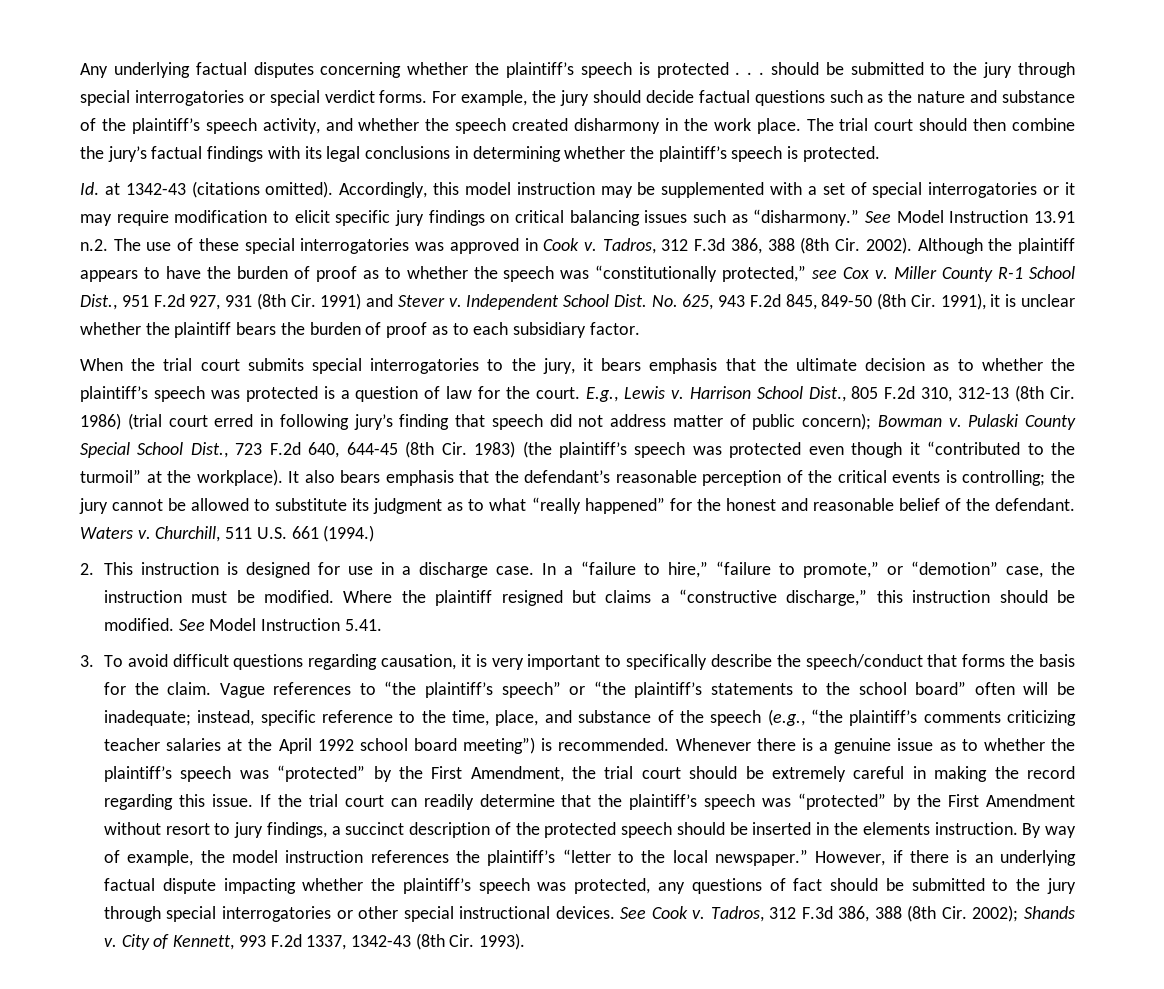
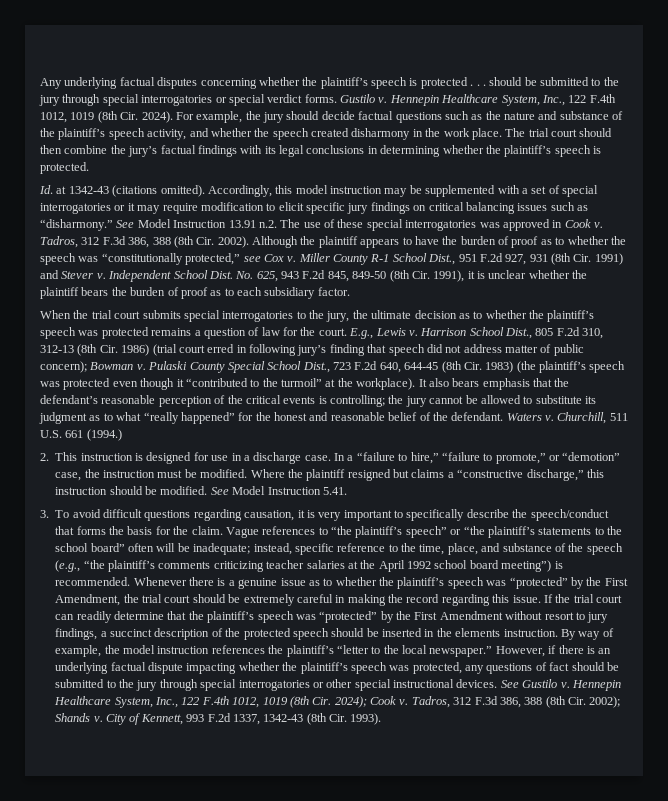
(428, 96) none -> [340,94,616,106] [40,111,173,123] Gustilo v. Hennepin Healthcare System, Inc., 122 F.4th 1012, 1019 (8th Cir. 2024).
[583,358,756,374] it bears emphasis that -> (350, 316) none
[323,386,335,399] is -> [151,328,192,336] remains
(647, 913) none -> [522,679,621,691] [54,696,367,708] Gustilo v. Hennepin Healthcare System, Inc., 122 F.4th 1012, 1019 (8th Cir. 2024);

